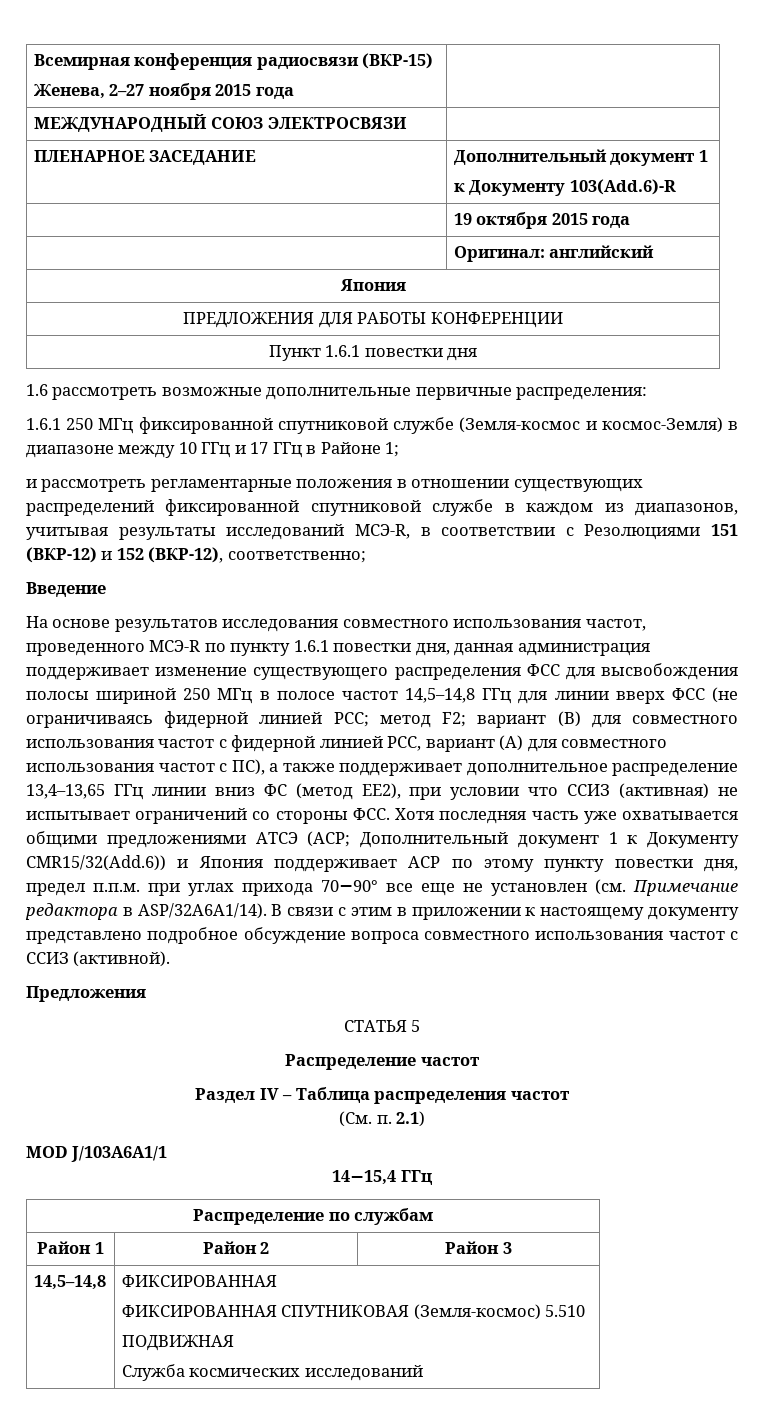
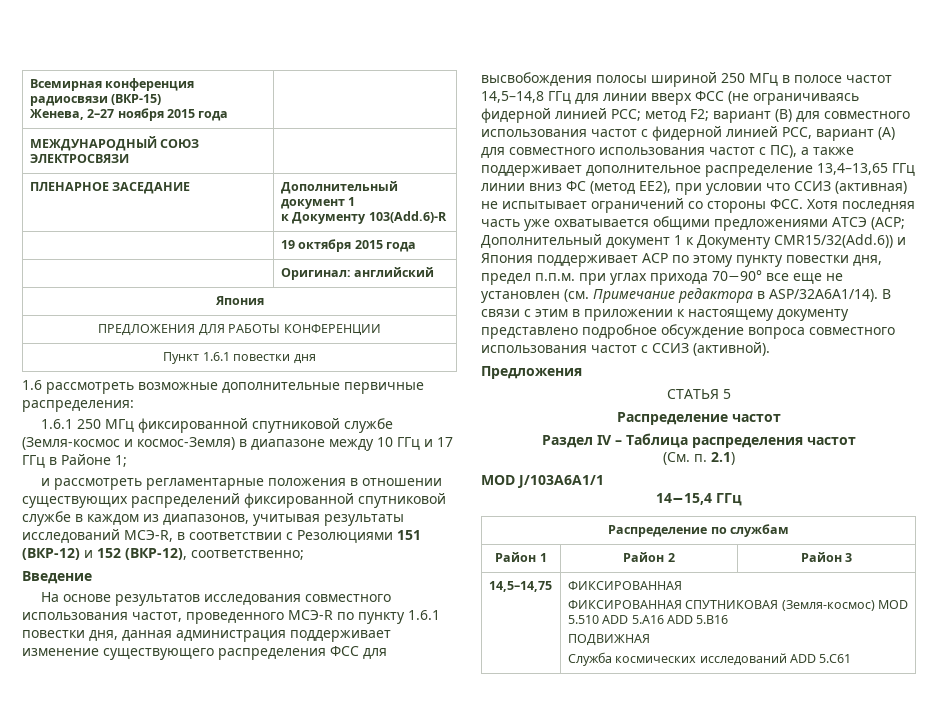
[33,1275,106,1290] 14,5–14,8 -> [488,581,552,592] 14,5–14,75
(541, 1312) none -> [877,600,908,609] MOD
(586, 1311) none -> [602,615,729,624] ADD 5.A16 ADD 5.B16
(423, 1373) none -> [789,654,852,663] ADD 5.C61

